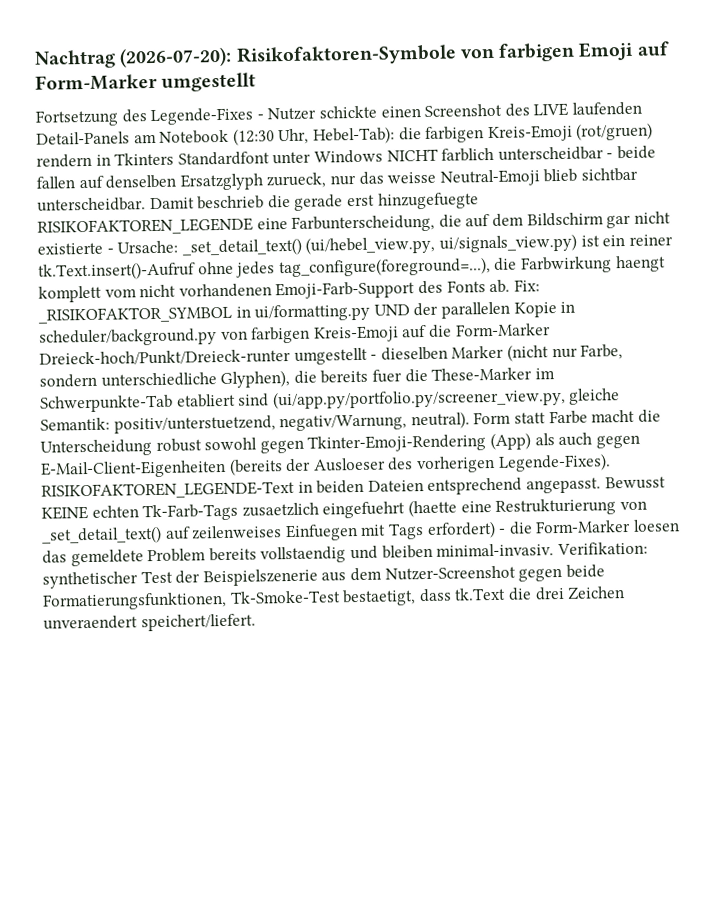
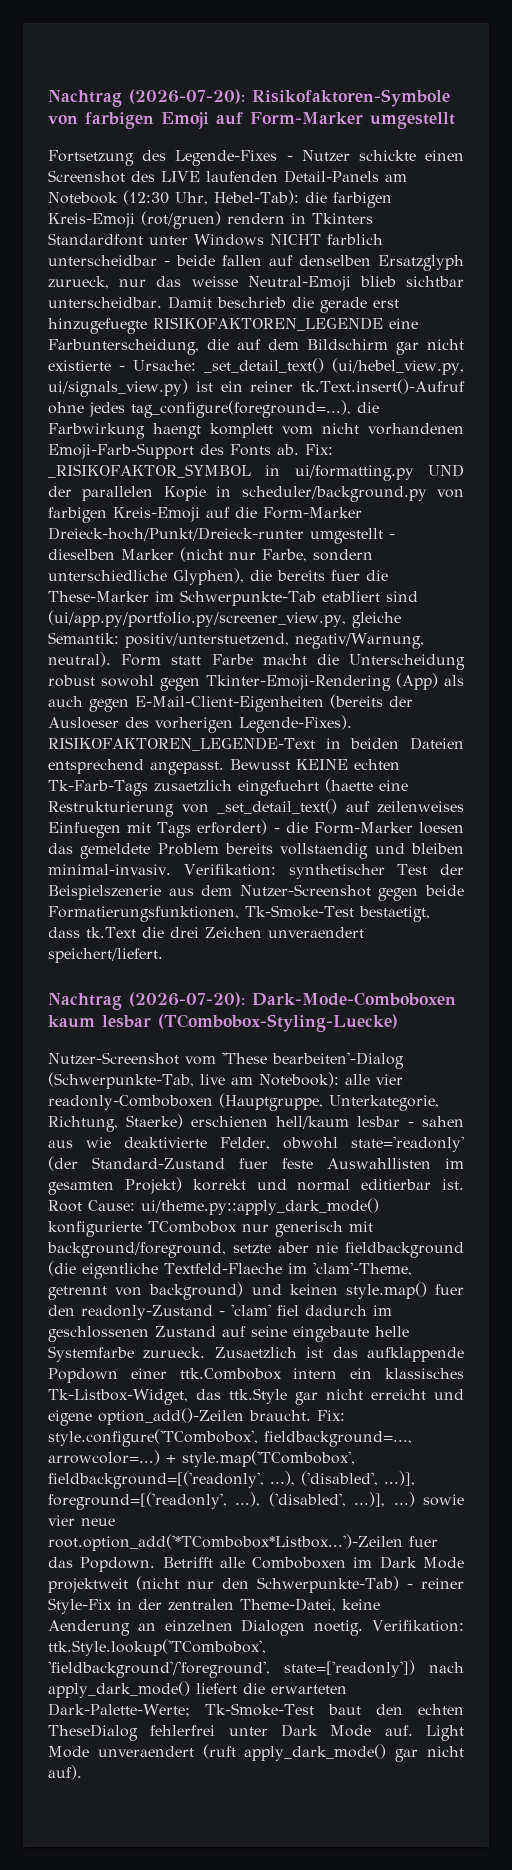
(256, 622) none -> [48,992,456,1010] [48,1014,398,1032] [48,1052,404,1069] [48,1072,403,1089] [48,1093,439,1111] [48,1114,464,1132] [48,1136,464,1152] [48,1156,464,1171] [48,1177,464,1195] [48,1198,379,1215] [48,1221,373,1237] [47,1242,464,1258] [48,1261,412,1279] [48,1282,464,1300] [48,1304,392,1320] [48,1326,409,1342] [48,1346,464,1362] [48,1368,464,1383] [48,1388,464,1405] [48,1408,345,1426] [48,1429,412,1447] [48,1450,355,1467] [48,1471,415,1489] [48,1492,464,1510] [48,1515,115,1526] [48,1534,438,1551] [48,1556,464,1572] [48,1576,464,1593] [48,1598,380,1614] [48,1619,465,1636] [48,1639,266,1656] [48,1660,464,1678] [48,1681,347,1698] [48,1703,464,1717] [48,1724,464,1741] [48,1744,465,1762] [48,1765,82,1780] // Nachtrag (2026-07-20): Dark-Mode-Comboboxen kaum lesbar (TCombobox-Styling-Luecke) // Nutzer-Screenshot vom 'These bearbeiten'-Dialog (Schwerpunkte-Tab, live am Notebook): alle vier readonly-Comboboxen (Hauptgruppe, Unterkategorie, Richtung, Staerke) erschienen hell/kaum lesbar - sahen aus wie deaktivierte Felder, obwohl state='readonly' (der Standard-Zustand fuer feste Auswahllisten im gesamten Projekt) korrekt und normal editierbar ist. Root Cause: ui/theme.py::apply_dark_mode() konfigurierte TCombobox nur generisch mit background/foreground, setzte aber nie fieldbackground (die eigentliche Textfeld-Flaeche im 'clam'-Theme, getrennt von background) und keinen style.map() fuer den readonly-Zustand - 'clam' fiel dadurch im geschlossenen Zustand auf seine eingebaute helle Systemfarbe zurueck. Zusaetzlich ist das aufklappende Popdown einer ttk.Combobox intern ein klassisches Tk-Listbox-Widget, das ttk.Style gar nicht erreicht und eigene option_add()-Zeilen braucht. Fix: style.configure('TCombobox', fieldbackground=..., arrowcolor=...) + style.map('TCombobox', fieldbackground=[('readonly', ...), ('disabled', ...)], foreground=[('readonly', ...), ('disabled', ...)], ...) sowie vier neue root.option_add('*TCombobox*Listbox...')-Zeilen fuer das Popdown. Betrifft alle Comboboxen im Dark Mode projektweit (nicht nur den Schwerpunkte-Tab) - reiner Style-Fix in der zentralen Theme-Datei, keine Aenderung an einzelnen Dialogen noetig. Verifikation: ttk.Style.lookup('TCombobox', 'fieldbackground'/'foreground', state=['readonly']) nach apply_dark_mode() liefert die erwarteten Dark-Palette-Werte; Tk-Smoke-Test baut den echten TheseDialog fehlerfrei unter Dark Mode auf. Light Mode unveraendert (ruft apply_dark_mode() gar nicht auf).

